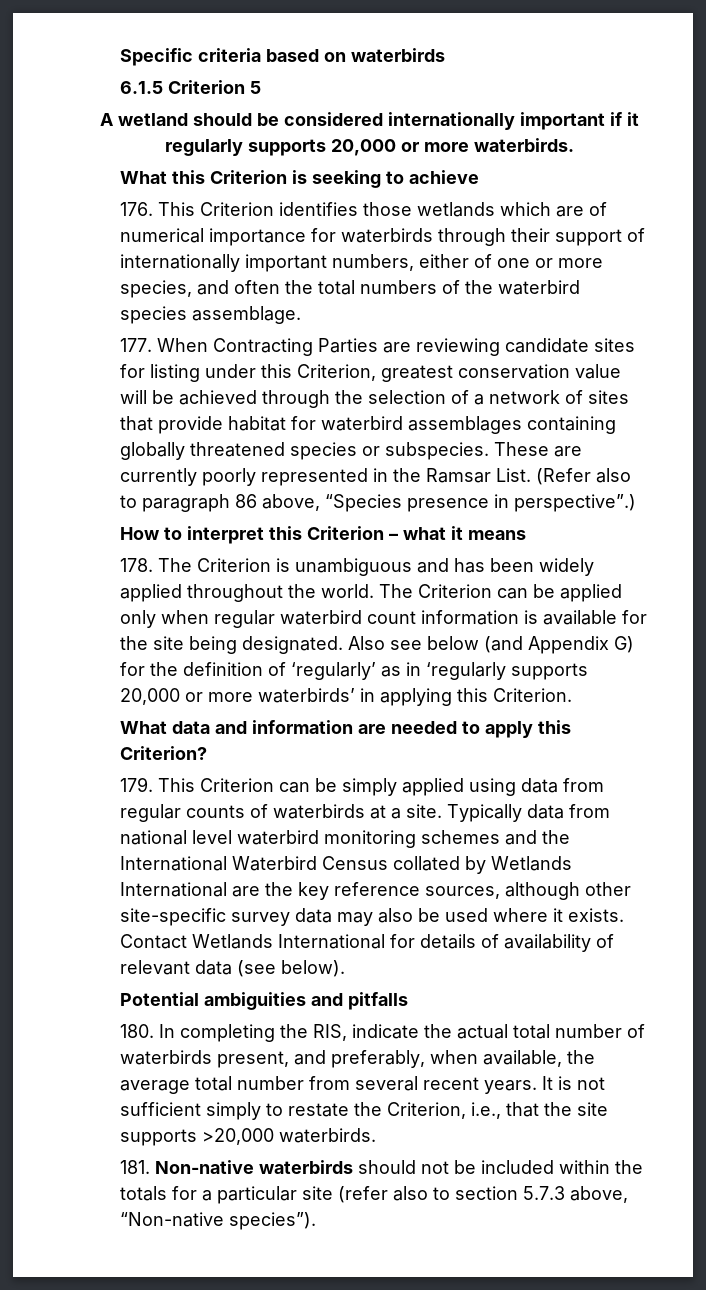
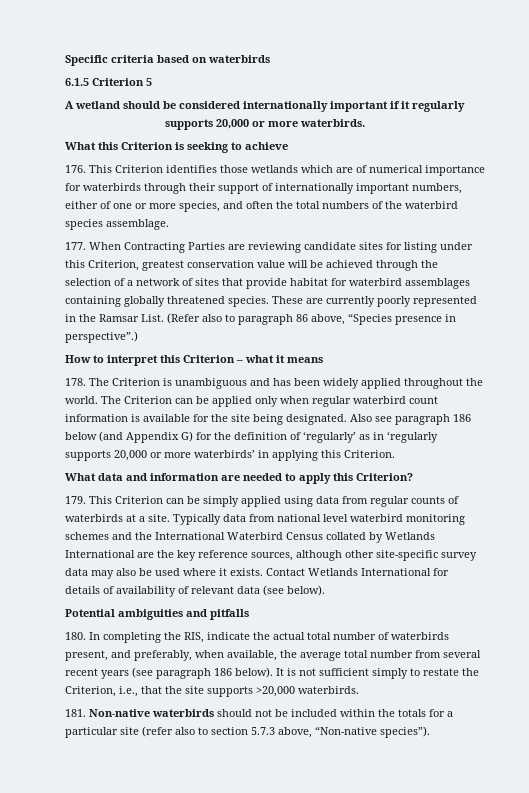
[290,442,490,460] species or subspecies. -> [227,296,269,307] species.
(423, 645) none -> [394,414,471,425] paragraph 186
[484,1080,538,1094] years. -> [100,667,273,679] years (see paragraph 186 below).

